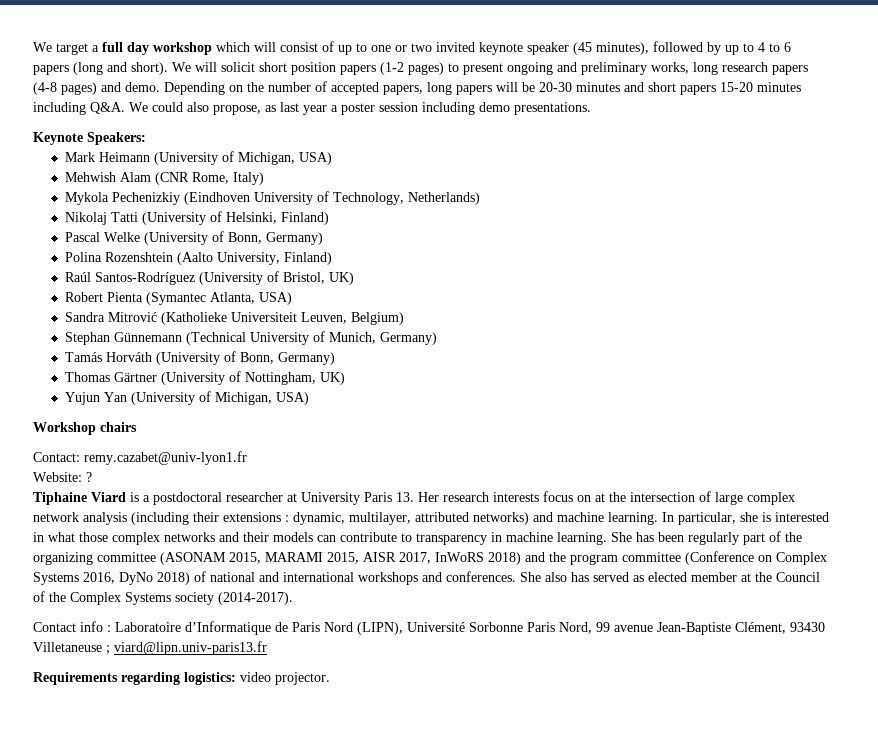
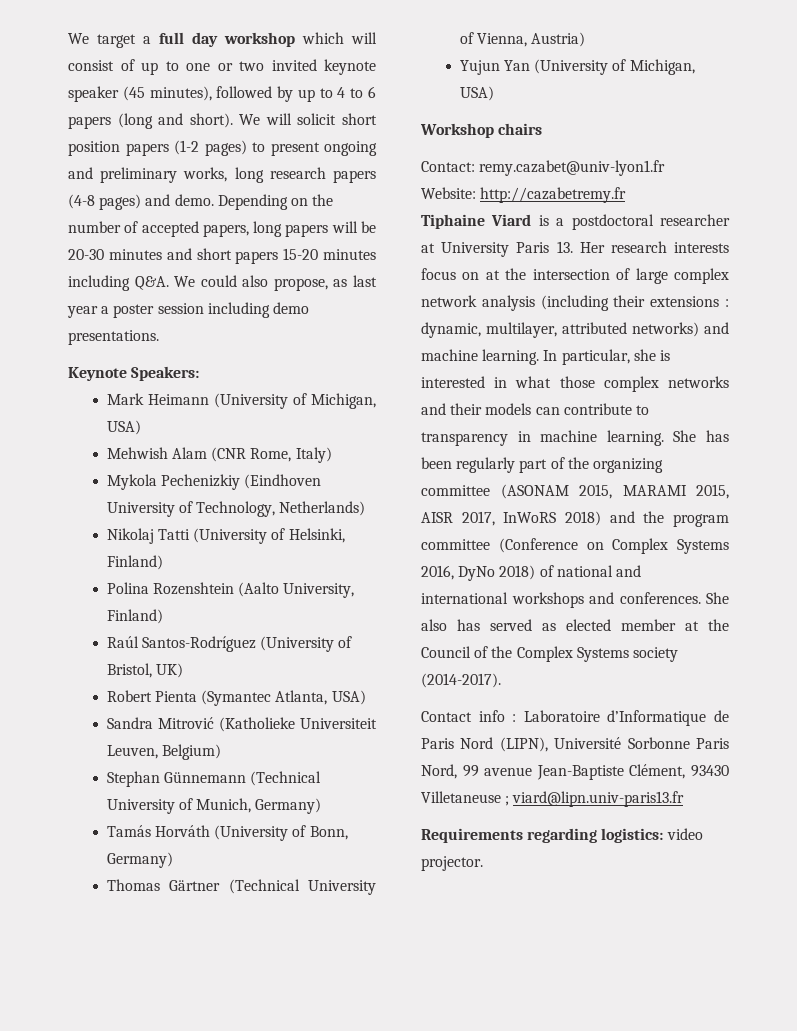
[64,231,323,245] // Pascal Welke (University of Bonn, Germany) -> (163, 562) none
[160,371,345,385] (University of Nottingham, UK) -> [228,879,376,895] [459,32,586,47] (Technical University of Vienna, Austria)
[86,472,92,482] ? -> [480,187,627,203] http://cazabetremy.fr

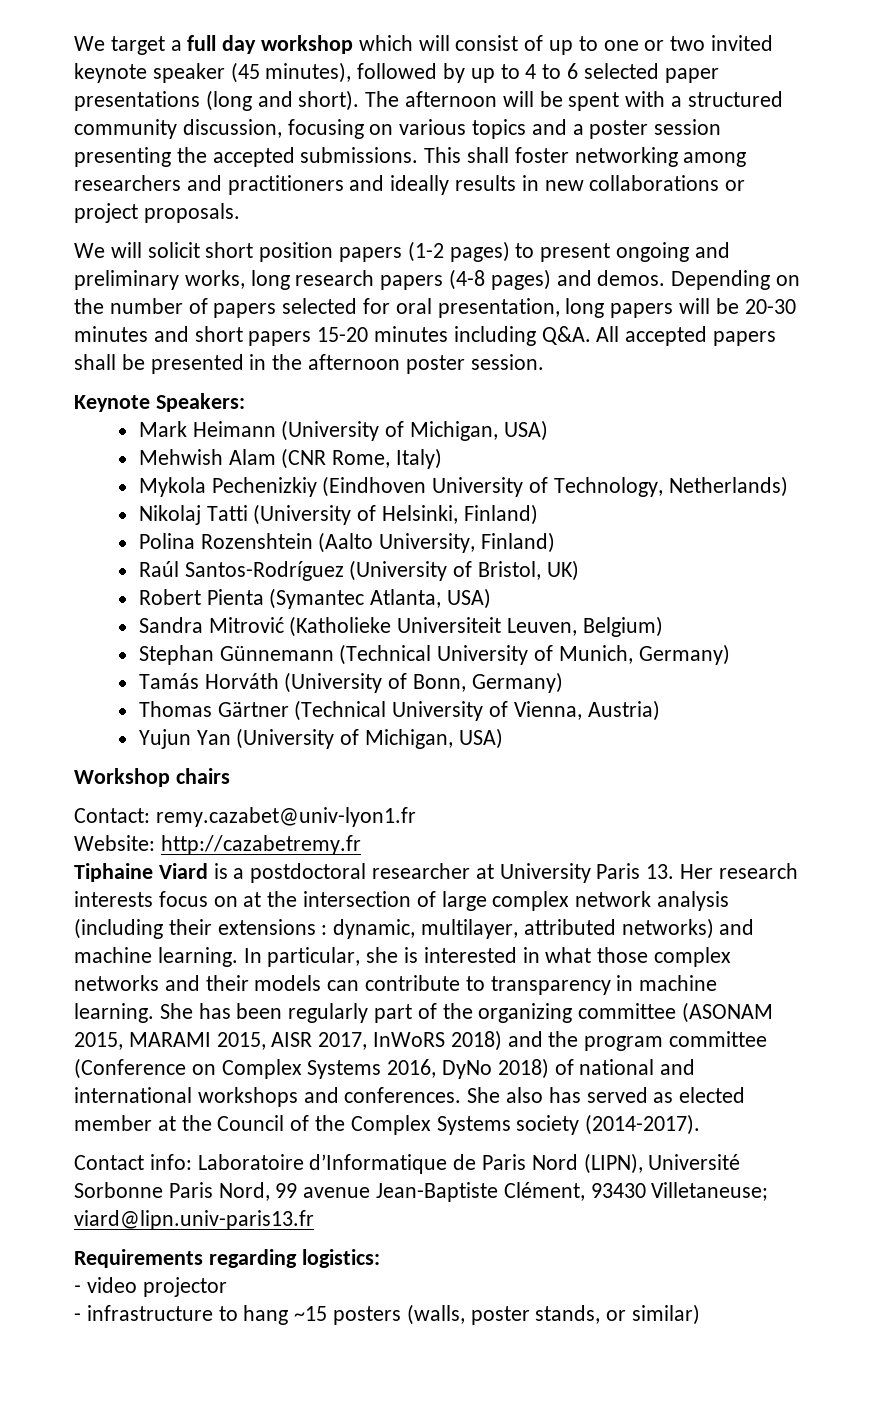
[68,113,233,129] papers (long and short). -> [583,63,719,83] [74,90,783,111] [74,119,722,139] [74,147,747,167] [74,175,746,195] [74,203,240,223] selected paper presentations (long and short). The afternoon will be spent with a structured community discussion, focusing on various topics and a poster session presenting the accepted submissions. This shall foster networking among researchers and practitioners and ideally results in new collaborations or project proposals. //
[174,194,214,206] demo. -> [597,270,666,286] demos.
[141,221,249,237] accepted papers, -> [213,298,560,318] papers selected for oral presentation,
[174,275,377,291] [67,302,309,318] [68,330,159,345] We could also propose, as last year a poster session including demo presentations. -> [596,326,777,346] [74,354,544,374] All accepted papers shall be presented in the afternoon poster session.
[478,710,517,722] info : -> [149,1154,192,1170] info:
[421,791,510,806] Villetaneuse ; -> [651,1182,769,1201] Villetaneuse;
[666,828,703,840] [421,856,483,871] video projector. -> [74,1277,227,1297] [74,1304,701,1325] // - video projector // - infrastructure to hang ~15 posters (walls, poster stands, or similar)

